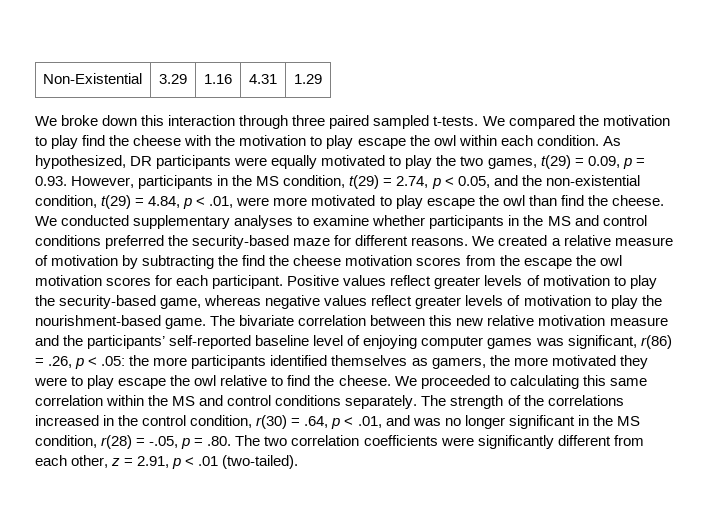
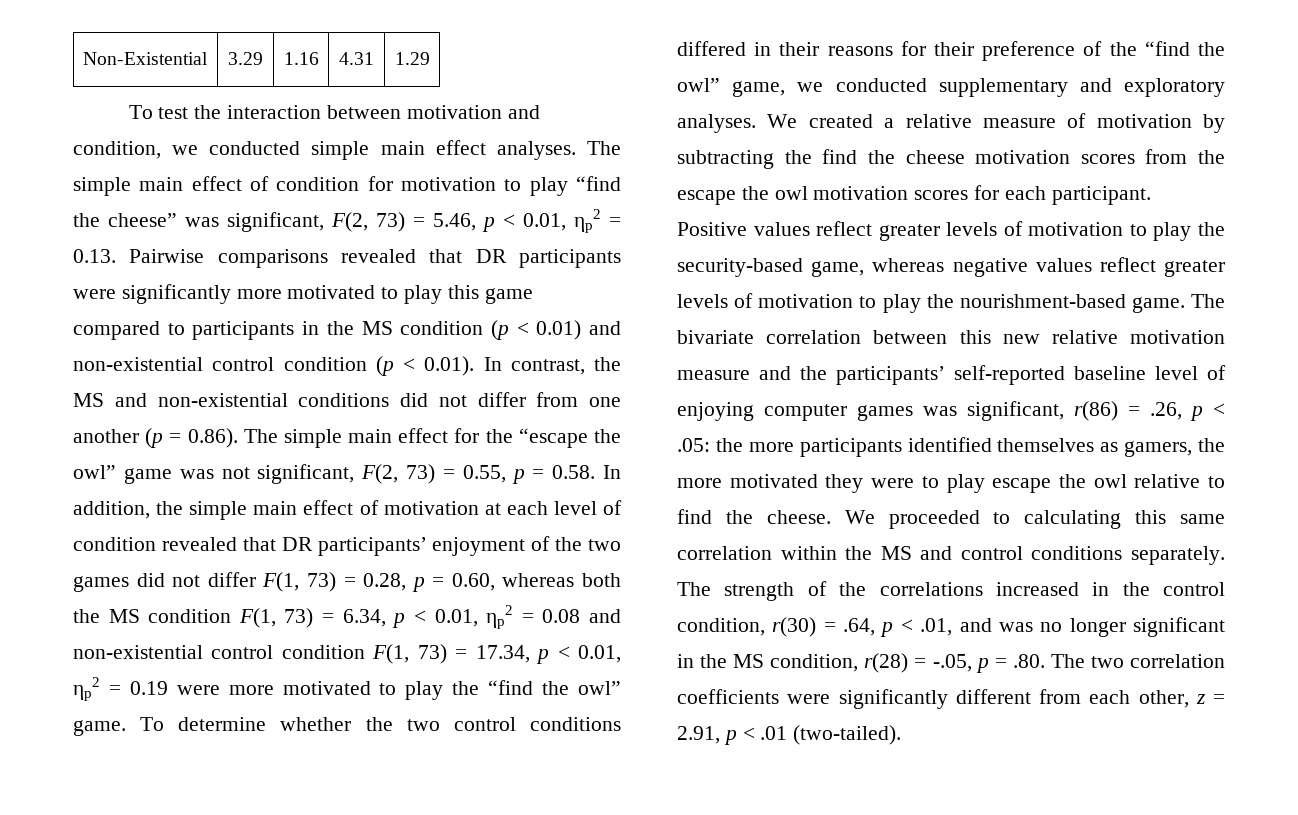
[35,115,670,129] [35,135,621,149] [35,155,126,169] We broke down this interaction through three paired sampled t-tests. We compared the motivation to play find the cheese with the motivation to play escape the owl within each condition. As hypothesized, -> [128,105,540,119] [73,140,622,160] [73,176,621,196] [73,209,621,233] [73,249,463,268] To test the interaction between motivation and condition, we conducted simple main effect analyses. The simple main effect of condition for motivation to play “find the cheese” was significant, F(2, 73) = 5.46, p < 0.01, ηp2 = 0.13. Pairwise comparisons revealed that
[271,155,645,169] [35,175,640,189] [35,195,234,209] equally motivated to play the two games, t(29) = 0.09, p = 0.93. However, participants in the MS condition, t(29) = 2.74, p < 0.05, and the non-existential condition, t(29) = 4.84, p < .01, -> [121,284,533,304] [73,320,621,340] [73,356,621,376] [73,392,621,407] [73,428,621,448] [73,464,621,484] [73,500,623,520] [73,536,621,556] [73,572,621,592] [73,605,622,629] [73,644,622,664] [73,677,168,701] significantly more motivated to play this game compared to participants in the MS condition (p < 0.01) and non-existential control condition (p < 0.01). In contrast, the MS and non-existential conditions did not differ from one another (p = 0.86). The simple main effect for the “escape the owl” game was not significant, F(2, 73) = 0.55, p = 0.58. In addition, the simple main effect of motivation at each level of condition revealed that DR participants’ enjoyment of the two games did not differ F(1, 73) = 0.28, p = 0.60, whereas both the MS condition F(1, 73) = 6.34, p < 0.01, ηp2 = 0.08 and non-existential control condition F(1, 73) = 17.34, p < 0.01, ηp2 = 0.19
[426,195,664,209] [35,215,647,229] [35,235,469,249] escape the owl than find the cheese. We conducted supplementary analyses to examine whether participants in the MS and control conditions preferred the security-based maze for different reasons. -> [452,680,622,695] [73,717,621,736] [677,41,1225,61] [677,78,1225,97] [677,114,756,133] the “find the owl” game. To determine whether the two control conditions differed in their reasons for their preference of the “find the owl” game, we conducted supplementary and exploratory analyses.

